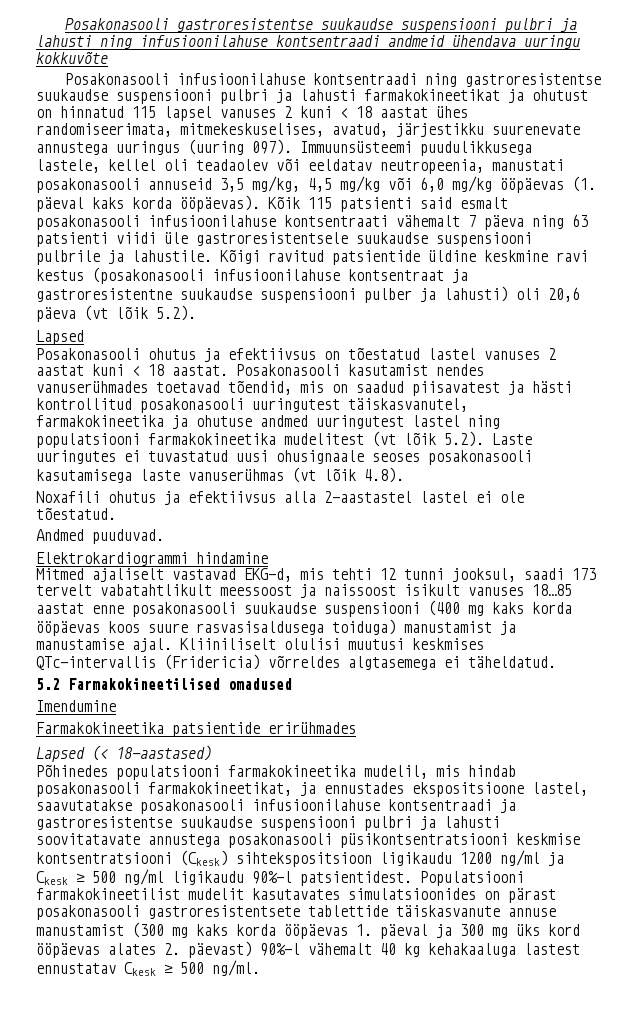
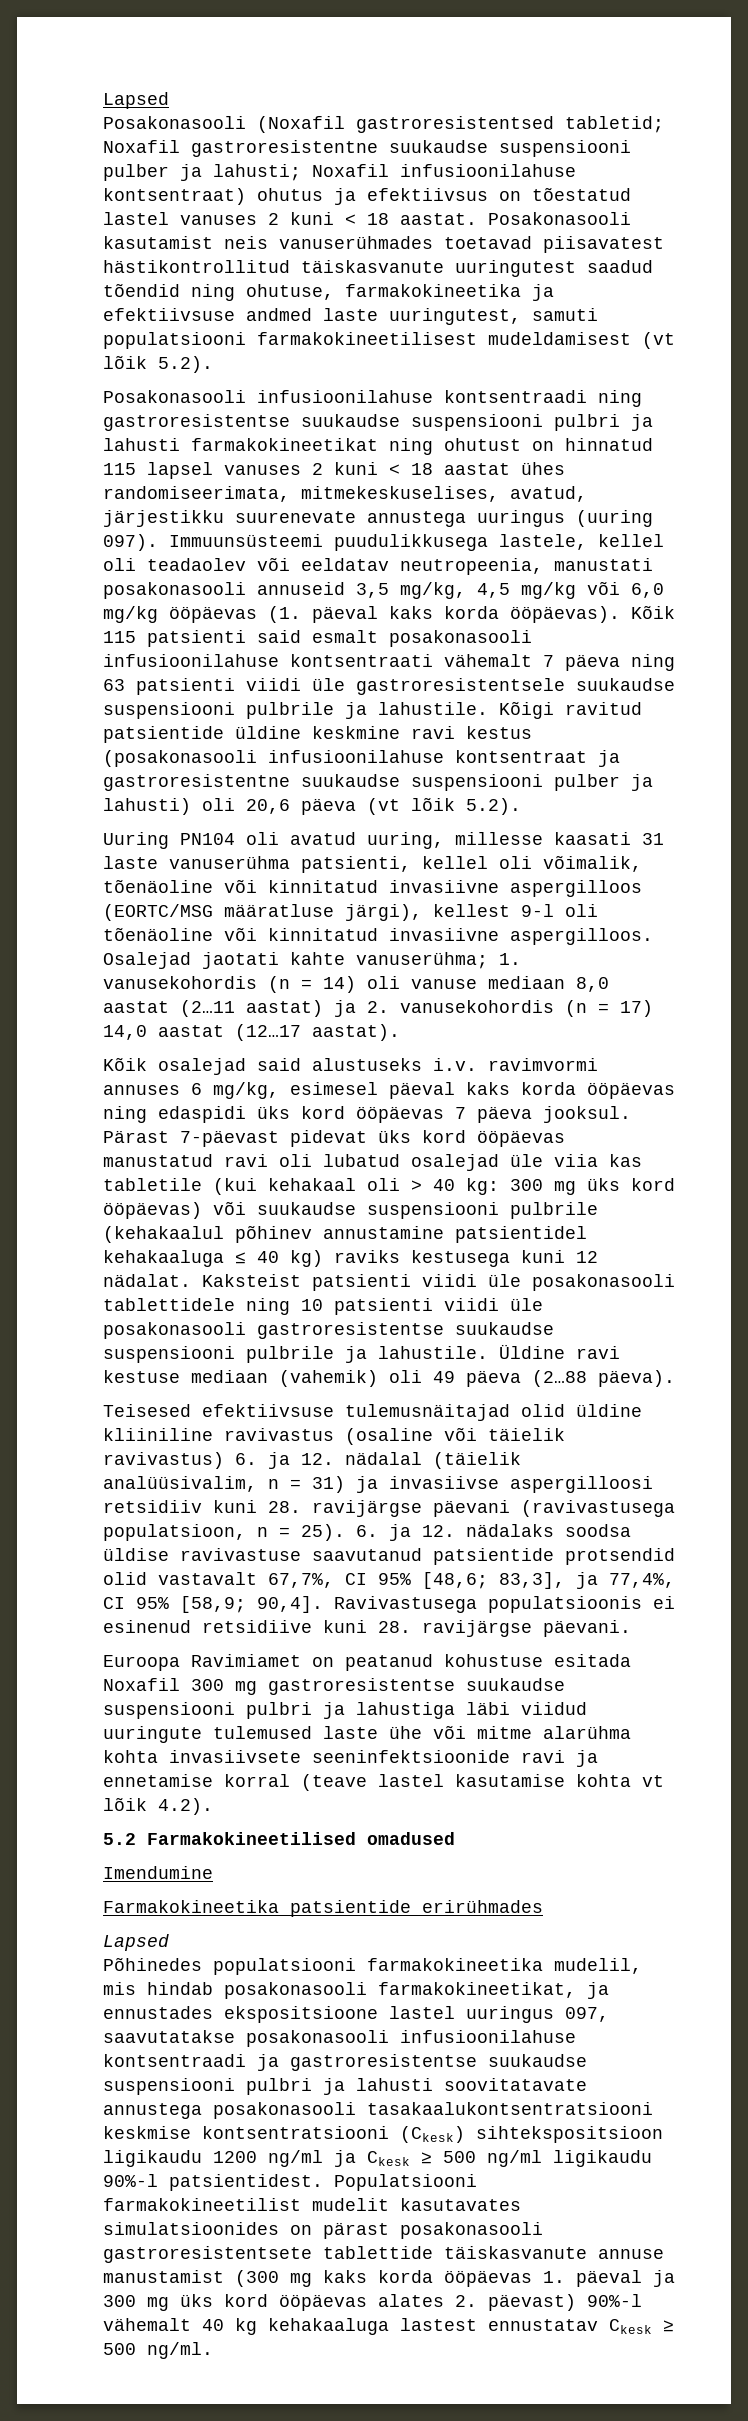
[64,18,577,33] [36,35,580,49] [36,51,108,64] Posakonasooli gastroresistentse suukaudse suspensiooni pulbri ja lahusti ning infusioonilahuse kontsentraadi andmeid ühendava uuringu kokkuvõte -> [103,92,169,109] [103,116,664,133] [103,140,631,157] [103,164,576,181] [103,187,631,205] [103,212,631,225] [103,236,664,253] [103,260,653,277] [103,283,554,301] [103,308,598,325] [103,332,675,349] [103,355,213,373] Lapsed // Posakonasooli (Noxafil gastroresistentsed tabletid; Noxafil gastroresistentne suukaudse suspensiooni pulber ja lahusti; Noxafil infusioonilahuse kontsentraat) ohutus ja efektiivsus on tõestatud lastel vanuses 2 kuni < 18 aastat. Posakonasooli kasutamist neis vanuserühmades toetavad piisavatest hästikontrollitud täiskasvanute uuringutest saadud tõendid ning ohutuse, farmakokineetika ja efektiivsuse andmed laste uuringutest, samuti populatsiooni farmakokineetilisest mudeldamisest (vt lõik 5.2).
[508,89,524,103] ja -> [389,438,433,455] ning
[36,330,84,345] [36,347,556,362] [36,364,484,376] [36,380,572,396] [36,398,468,413] [36,415,500,429] [36,431,532,448] [36,450,532,465] [36,467,404,483] [36,491,524,505] [36,507,116,520] [36,529,164,544] [36,552,268,566] [36,568,596,582] [36,584,572,598] [36,600,572,617] [36,619,516,636] [36,638,484,652] [36,654,556,670] Lapsed // Posakonasooli ohutus ja efektiivsus on tõestatud lastel vanuses 2 aastat kuni < 18 aastat. Posakonasooli kasutamist nendes vanuserühmades toetavad tõendid, mis on saadud piisavatest ja hästi kontrollitud posakonasooli uuringutest täiskasvanutel, farmakokineetika ja ohutuse andmed uuringutest lastel ning populatsiooni farmakokineetika mudelitest (vt lõik 5.2). Laste uuringutes ei tuvastatud uusi ohusignaale seoses posakonasooli kasutamisega laste vanuserühmas (vt lõik 4.8). // Noxafili ohutus ja efektiivsus alla 2-aastastel lastel ei ole tõestatud. // Andmed puuduvad. // Elektrokardiogrammi hindamine // Mitmed ajaliselt vastavad EKG-d, mis tehti 12 tunni jooksul, saadi 173 tervelt vabatahtlikult meessoost ja naissoost isikult vanuses 18…85 aastat enne posakonasooli suukaudse suspensiooni (400 mg kaks korda ööpäevas koos suure rasvasisaldusega toiduga) manustamist ja manustamise ajal. Kliiniliselt olulisi muutusi keskmises QTc-intervallis (Fridericia) võrreldes algtasemega ei täheldatud. -> [103,832,664,849] [103,855,642,873] [103,879,642,897] [103,904,598,921] [103,927,653,945] [103,952,521,969] [103,976,609,993] [103,1000,653,1017] [103,1024,400,1041] [103,1057,598,1075] [103,1082,675,1099] [103,1106,631,1123] [103,1130,565,1147] [103,1154,642,1171] [103,1178,675,1195] [103,1201,598,1219] [103,1225,587,1243] [103,1250,598,1267] [103,1274,675,1291] [103,1298,543,1315] [103,1322,554,1339] [103,1344,620,1363] [103,1370,675,1387] [103,1404,642,1421] [103,1427,565,1445] [103,1452,521,1469] [103,1476,653,1493] [103,1500,675,1517] [103,1524,631,1541] [103,1548,675,1565] [103,1572,675,1589] [103,1596,675,1613] [103,1620,631,1637] [103,1654,631,1671] [103,1678,565,1695] [103,1702,587,1719] [103,1725,631,1743] [103,1750,598,1767] [103,1774,664,1791] [103,1797,213,1815] Uuring PN104 oli avatud uuring, millesse kaasati 31 laste vanuserühma patsienti, kellel oli võimalik, tõenäoline või kinnitatud invasiivne aspergilloos (EORTC/MSG määratluse järgi), kellest 9-l oli tõenäoline või kinnitatud invasiivne aspergilloos. Osalejad jaotati kahte vanuserühma; 1. vanusekohordis (n = 14) oli vanuse mediaan 8,0 aastat (2…11 aastat) ja 2. vanusekohordis (n = 17) 14,0 aastat (12…17 aastat). // Kõik osalejad said alustuseks i.v. ravimvormi annuses 6 mg/kg, esimesel päeval kaks korda ööpäevas ning edaspidi üks kord ööpäevas 7 päeva jooksul. Pärast 7-päevast pidevat üks kord ööpäevas manustatud ravi oli lubatud osalejad üle viia kas tabletile (kui kehakaal oli > 40 kg: 300 mg üks kord ööpäevas) või suukaudse suspensiooni pulbrile (kehakaalul põhinev annustamine patsientidel kehakaaluga ≤ 40 kg) raviks kestusega kuni 12 nädalat. Kaksteist patsienti viidi üle posakonasooli tablettidele ning 10 patsienti viidi üle posakonasooli gastroresistentse suukaudse suspensiooni pulbrile ja lahustile. Üldine ravi kestuse mediaan (vahemik) oli 49 päeva (2…88 päeva). // Teisesed efektiivsuse tulemusnäitajad olid üldine kliiniline ravivastus (osaline või täielik ravivastus) 6. ja 12. nädalal (täielik analüüsivalim, n = 31) ja invasiivse aspergilloosi retsidiiv kuni 28. ravijärgse päevani (ravivastusega populatsioon, n = 25). 6. ja 12. nädalaks soodsa üldise ravivastuse saavutanud patsientide protsendid olid vastavalt 67,7%, CI 95% [48,6; 83,3], ja 77,4%, CI 95% [58,9; 90,4]. Ravivastusega populatsioonis ei esinenud retsidiive kuni 28. ravijärgse päevani. // Euroopa Ravimiamet on peatanud kohustuse esitada Noxafil 300 mg gastroresistentse suukaudse suspensiooni pulbri ja lahustiga läbi viidud uuringute tulemused laste ühe või mitme alarühma kohta invasiivsete seeninfektsioonide ravi ja ennetamise korral (teave lastel kasutamise kohta vt lõik 4.2).
[92,745,212,761] (< 18-aastased) -> (169, 1942) none
[532,782,588,796] lastel, -> [389,2006,609,2023] lastel uuringus 097,
[340,833,508,848] püsikontsentratsiooni -> [367,2102,653,2115] tasakaalukontsentratsiooni

